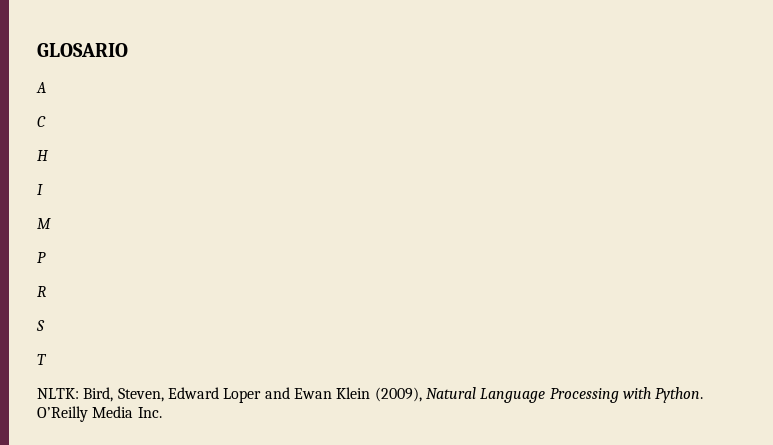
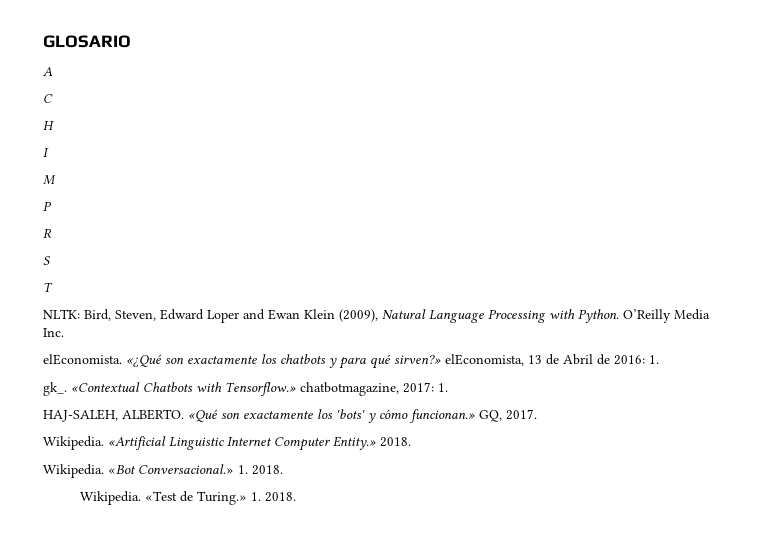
(162, 412) none -> [43,354,659,369] [43,382,448,396] [43,409,537,423] [43,436,411,451] [43,464,283,478] [80,491,297,505] // elEconomista. «¿Qué son exactamente los chatbots y para qué sirven?» elEconomista, 13 de Abril de 2016: 1. // gk_. «Contextual Chatbots with Tensorflow.» chatbotmagazine, 2017: 1. // HAJ-SALEH, ALBERTO. «Qué son exactamente los 'bots' y cómo funcionan.» GQ, 2017. // Wikipedia. «Artificial Linguistic Internet Computer Entity.» 2018. // Wikipedia. «Bot Conversacional.» 1. 2018. // Wikipedia. «Test de Turing.» 1. 2018.

